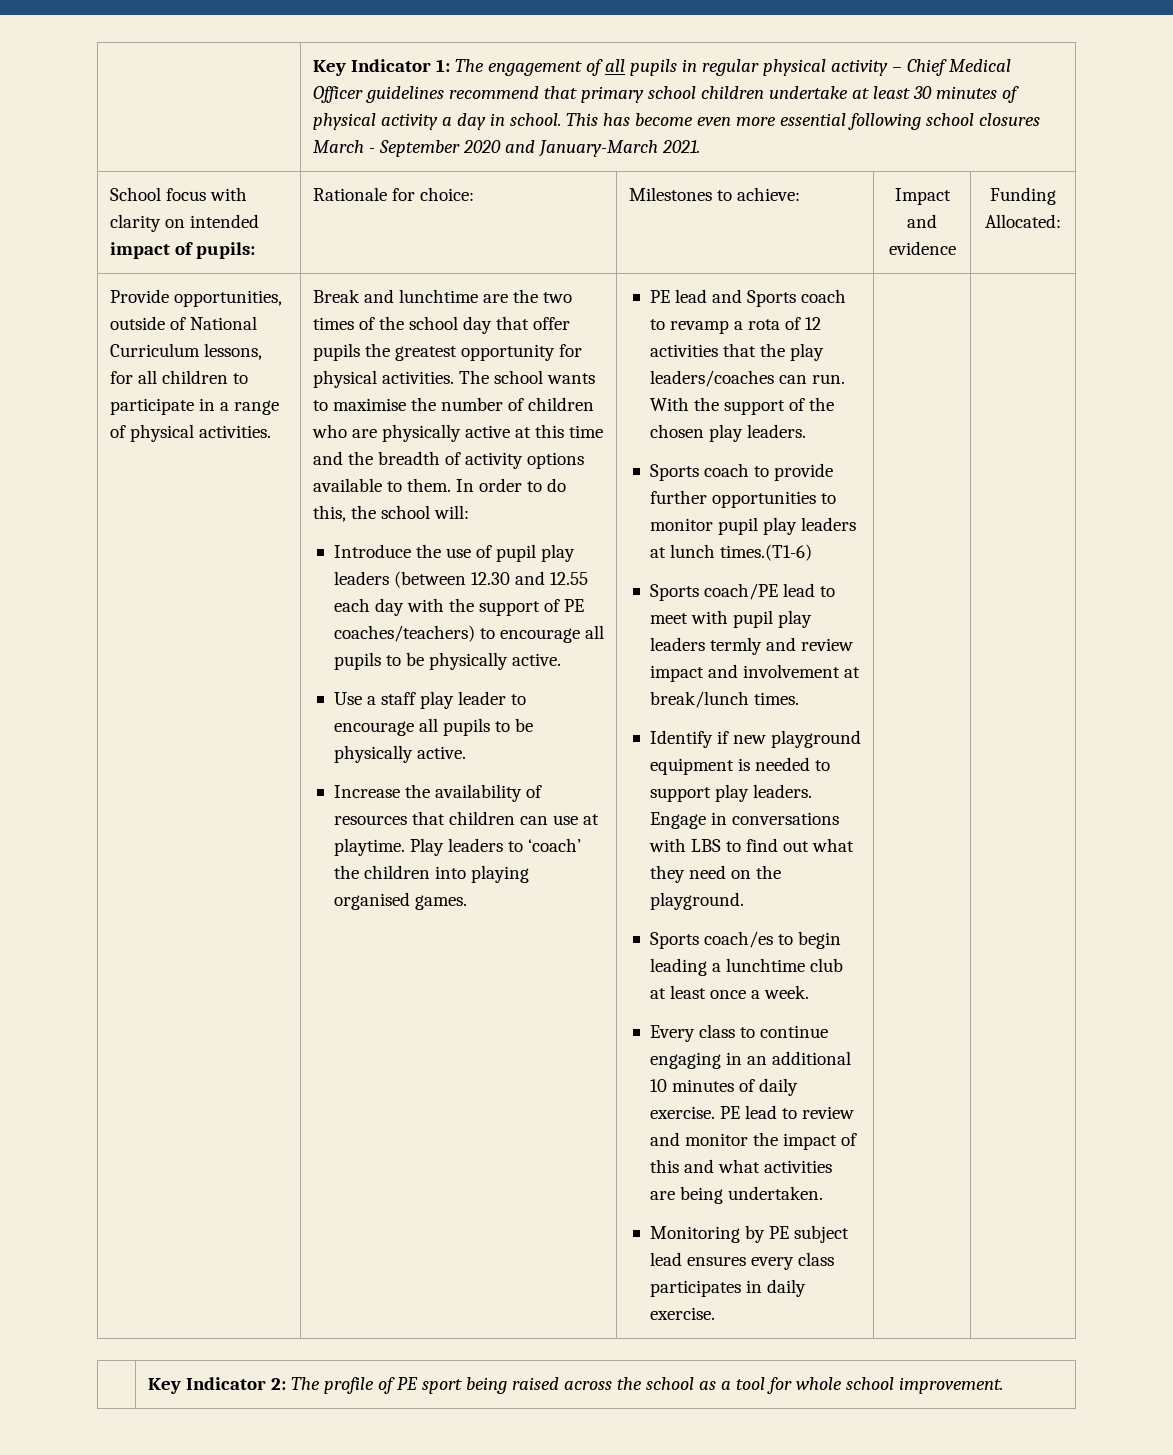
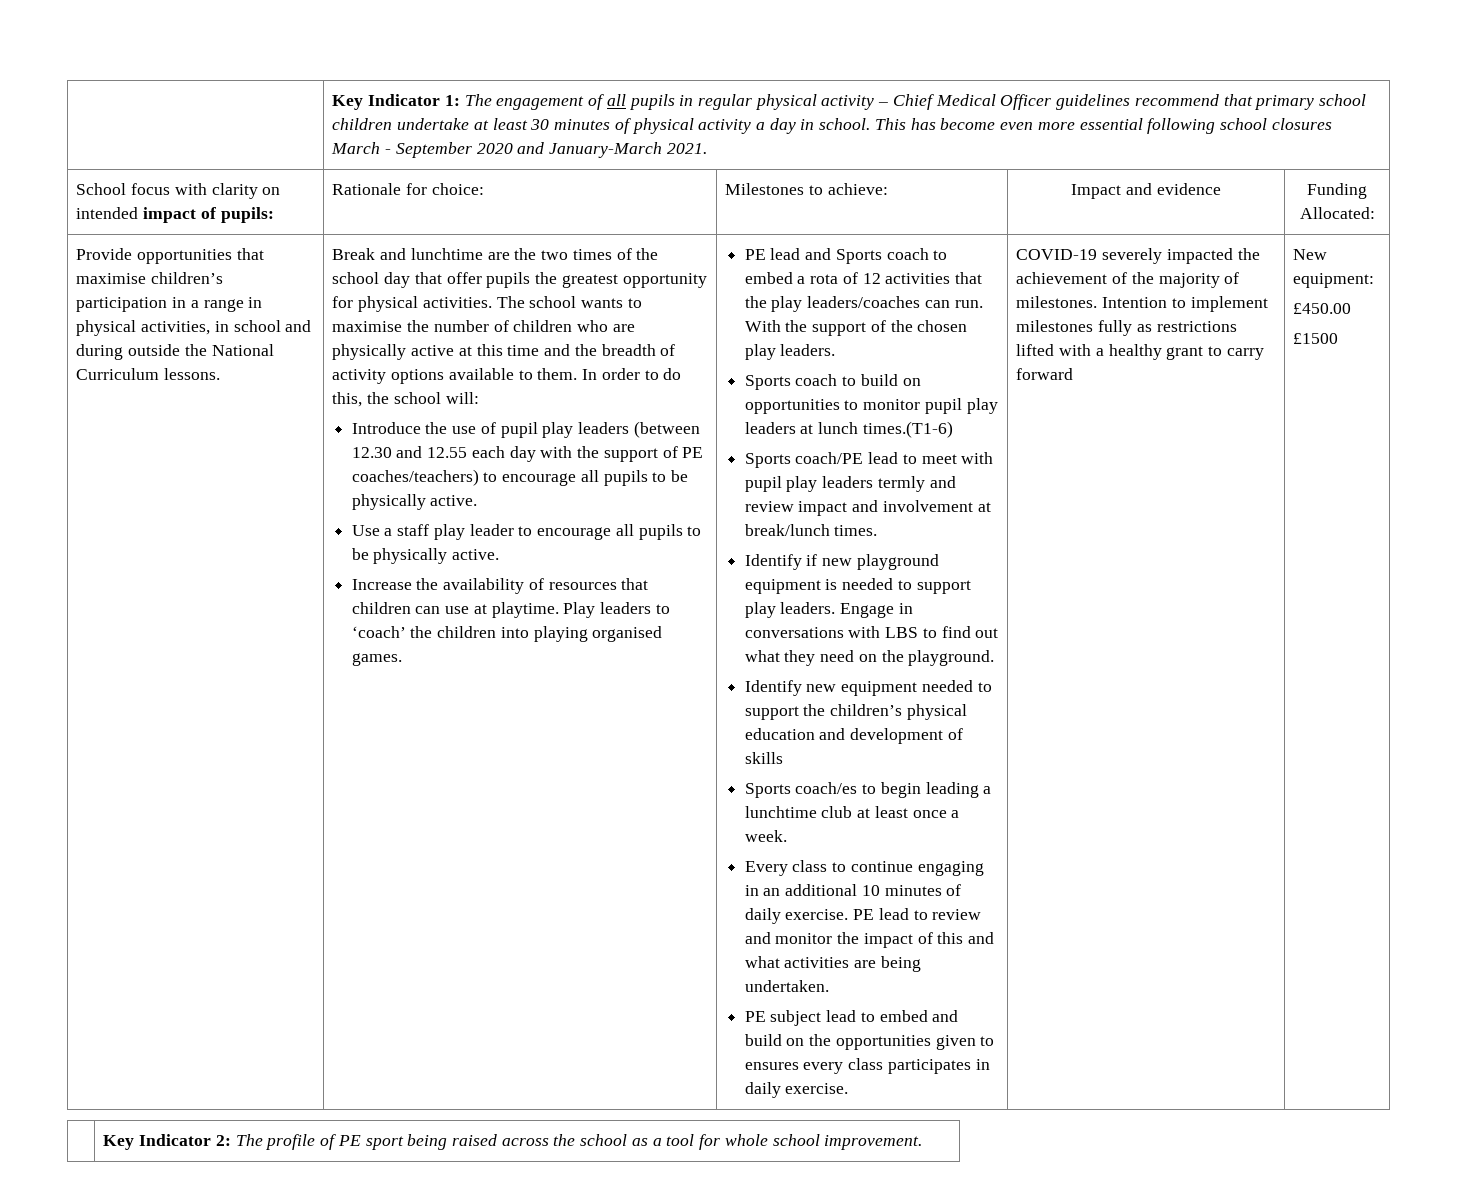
[174,290,283,307] [110,316,258,330] [110,343,263,360] [110,370,249,384] [110,398,280,415] [110,424,272,442] opportunities, outside of National Curriculum lessons, for all children to participate in a range of physical activities. -> [137,248,264,264] [76,272,224,284] [76,297,263,312] [76,320,312,336] [76,344,274,360] [76,368,221,380] opportunities that maximise children’s participation in a range in physical activities, in school and during outside the National Curriculum lessons.
[669,320,729,334] revamp -> [744,272,793,284] embed
[773,463,833,481] [649,490,707,504] provide further -> [860,374,921,386] build on
(744, 901) none -> [744,680,992,696] [744,704,967,720] [744,728,963,744] [744,752,783,764] // Identify new equipment needed to support the children’s physical education and development of skills
[649,1225,765,1243] Monitoring by -> (829, 986) none
(682, 1259) none -> [860,1010,959,1022] [744,1034,995,1050] to embed and build on the opportunities given to
(715, 1313) | -> [1016,248,1260,264] [1016,272,1240,288] [1016,296,1268,312] [1016,320,1237,336] [1016,344,1264,360] [1016,368,1074,380] [1293,249,1328,260] [1293,273,1375,288] [1293,303,1352,314] [1293,333,1339,344] COVID-19 severely impacted the achievement of the majority of milestones. Intention to implement milestones fully as restrictions lifted with a healthy grant to carry forward | New equipment: // £450.00 // £1500

